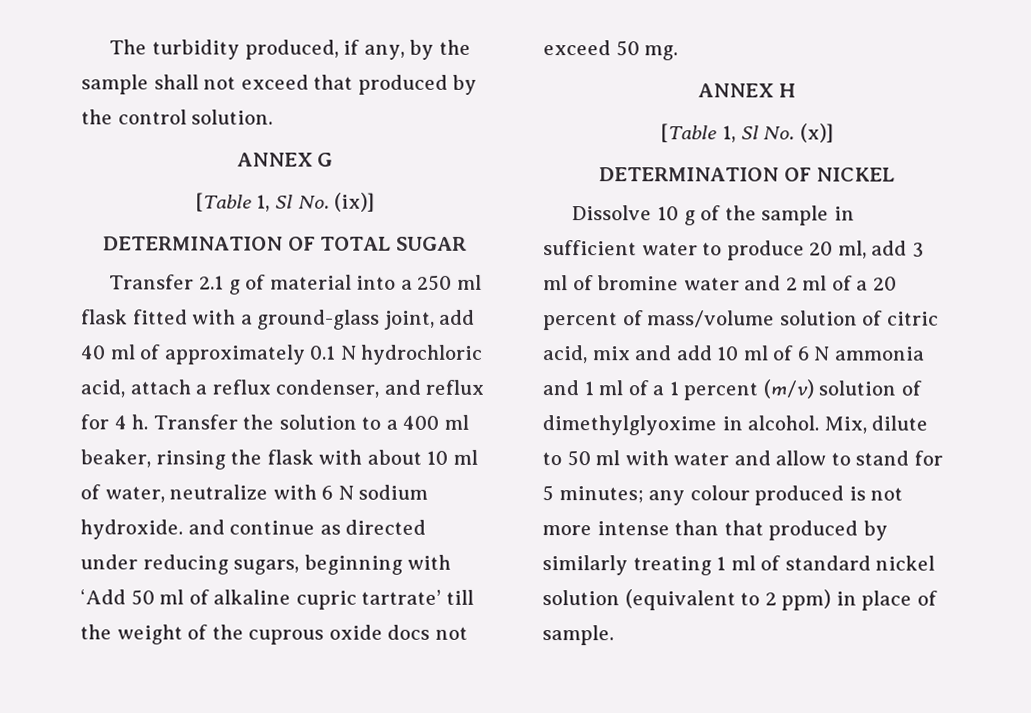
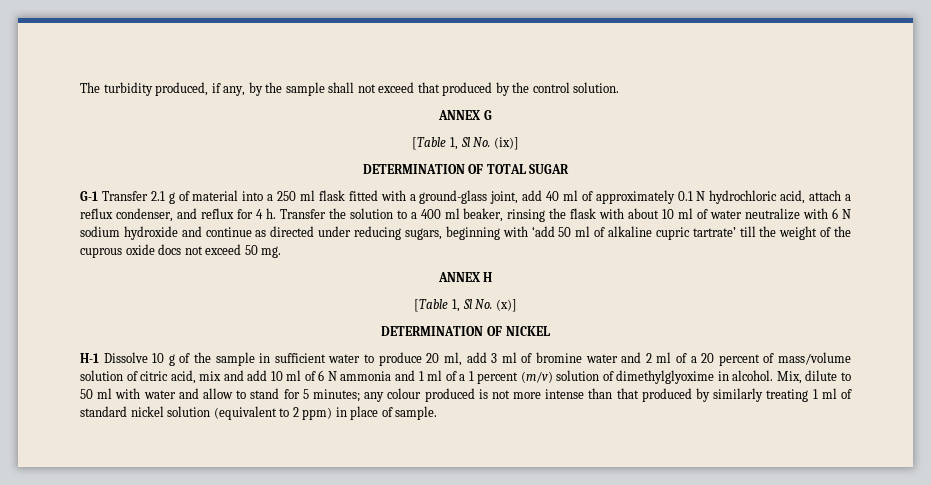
(467, 243) none -> [80,191,98,201] G-1
[104,486,165,503] water, -> [710,210,743,219] water
[80,519,183,540] hydroxide. -> [123,226,178,240] hydroxide
[80,589,126,605] ‘Add -> [531,226,555,237] ‘add
(896, 174) none -> [80,353,99,363] H-1

